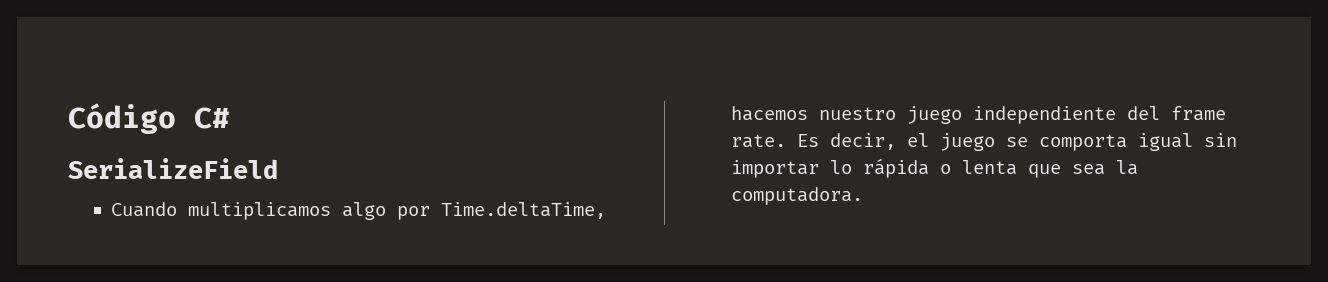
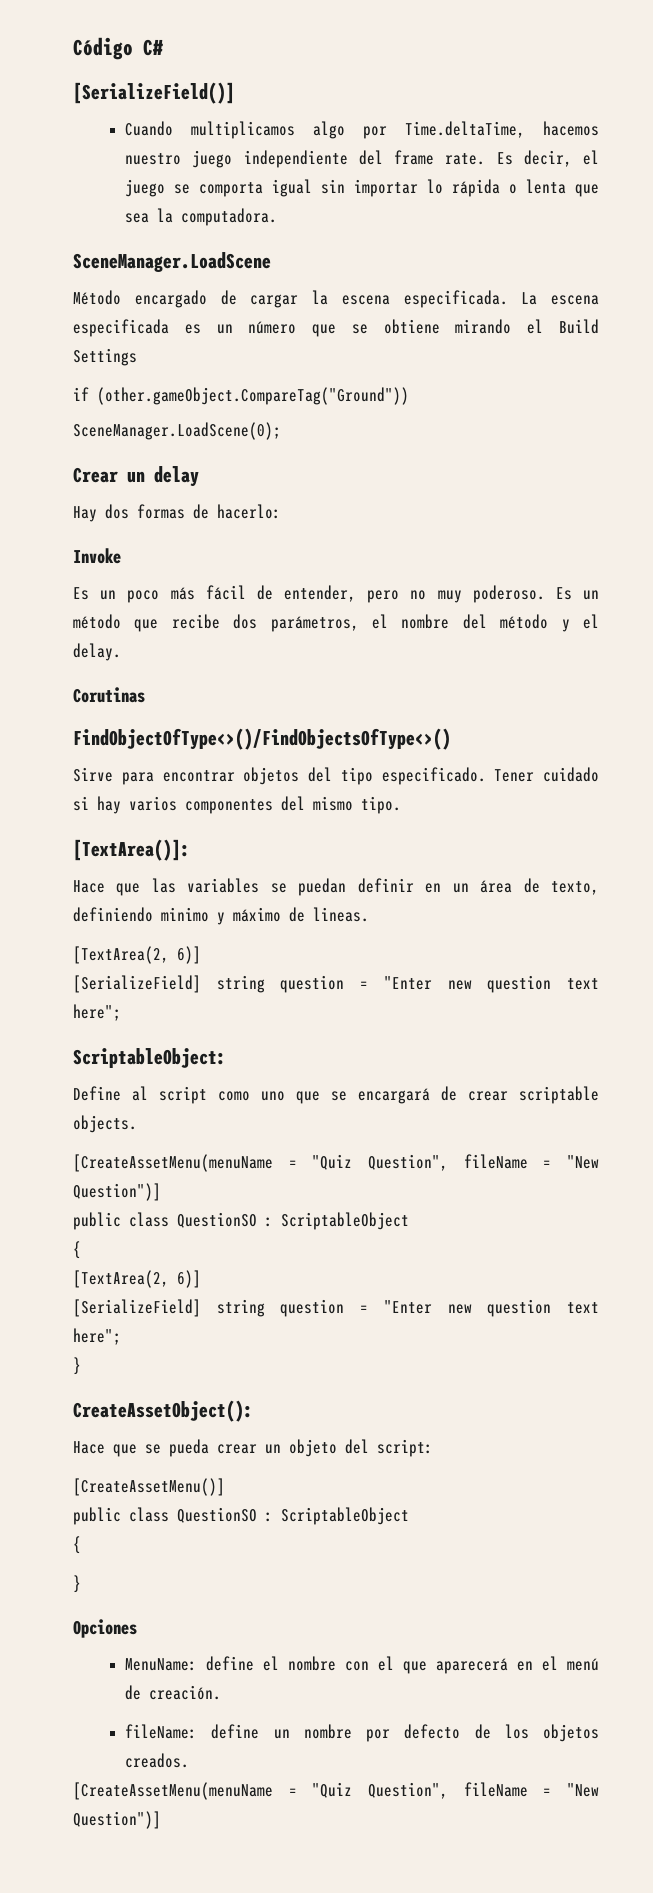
[68,158,278,179] SerializeField -> [73,82,235,104] [SerializeField()]
(863, 196) none -> [73,252,271,272] [73,290,599,308] [73,319,599,337] [73,348,137,366] [73,387,409,405] [73,422,281,440] [73,466,199,487] [73,504,281,522] [73,548,121,564] [73,585,600,603] [73,614,599,632] [73,643,121,661] [73,687,145,703] [73,728,451,750] [73,767,599,785] [73,796,401,814] [73,839,190,861] [73,878,599,896] [73,907,369,925] [73,946,201,964] [73,975,599,993] [73,1004,121,1021] [73,1048,226,1068] [73,1086,599,1104] [73,1115,137,1133] [73,1154,599,1172] [73,1183,161,1201] [73,1212,409,1230] [73,1241,81,1259] [73,1270,201,1288] [73,1299,599,1317] [73,1328,121,1345] [73,1357,81,1375] [73,1400,253,1422] [73,1439,433,1457] [73,1478,225,1496] [73,1507,409,1525] [73,1536,81,1554] [73,1575,81,1593] [73,1619,137,1638] [125,1656,600,1674] [125,1685,222,1700] [125,1724,599,1742] [125,1753,190,1768] [73,1782,599,1800] [73,1811,161,1829] // SceneManager.LoadScene // Método encargado de cargar la escena especificada. La escena especificada es un número que se obtiene mirando el Build Settings // if (other.gameObject.CompareTag("Ground")) // SceneManager.LoadScene(0); // Crear un delay // Hay dos formas de hacerlo: // Invoke // Es un poco más fácil de entender, pero no muy poderoso. Es un método que recibe dos parámetros, el nombre del método y el delay. // Corutinas // FindObjectOfType<>()/FindObjectsOfType<>() // Sirve para encontrar objetos del tipo especificado. Tener cuidado si hay varios componentes del mismo tipo. // [TextArea()]: // Hace que las variables se puedan definir en un área de texto, definiendo minimo y máximo de lineas. // [TextArea(2, 6)] // [SerializeField] string question = "Enter new question text here"; // ScriptableObject: // Define al script como uno que se encargará de crear scriptable objects. // [CreateAssetMenu(menuName = "Quiz Question", fileName = "New Question")] // public class QuestionSO : ScriptableObject // { // [TextArea(2, 6)] // [SerializeField] string question = "Enter new question text here"; // } // CreateAssetObject(): // Hace que se pueda crear un objeto del script: // [CreateAssetMenu()] // public class QuestionSO : ScriptableObject // { // } // Opciones // MenuName: define el nombre con el que aparecerá en el menú de creación. // fileName: define un nombre por defecto de los objetos creados. // [CreateAssetMenu(menuName = "Quiz Question", fileName = "New Question")]

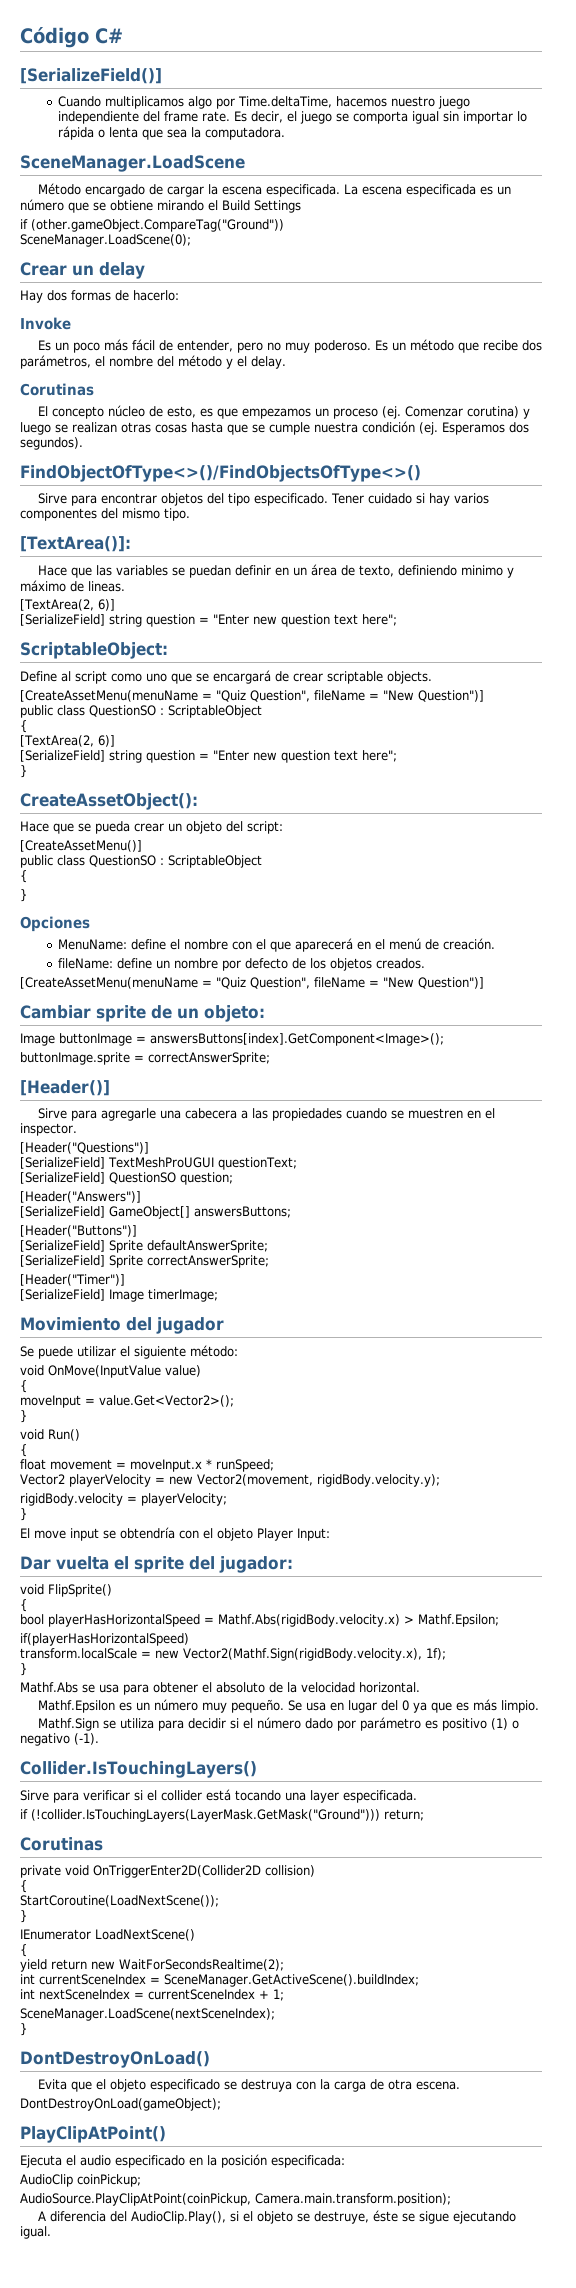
(145, 695) none -> [37,405,530,419] [20,421,529,435] [20,437,83,450] // El concepto núcleo de esto, es que empezamos un proceso (ej. Comenzar corutina) y luego se realizan otras cosas hasta que se cumple nuestra condición (ej. Esperamos dos segundos).
(161, 1820) none -> [20,1005,265,1022] [20,1033,444,1046] [20,1052,270,1065] [20,1080,110,1096] [37,1108,495,1121] [20,1123,77,1136] [20,1142,149,1154] [20,1157,297,1170] [20,1172,233,1185] [20,1191,141,1203] [20,1206,291,1219] [20,1225,137,1237] [20,1240,268,1253] [20,1255,269,1268] [20,1274,125,1286] [20,1289,218,1302] [20,1317,224,1334] [20,1345,238,1359] [20,1365,201,1378] [20,1380,27,1393] [20,1395,234,1408] [20,1410,27,1423] [20,1429,80,1441] [20,1444,27,1457] [20,1459,274,1472] [20,1474,440,1487] [20,1493,227,1506] [20,1508,27,1521] [20,1527,330,1541] [20,1556,293,1573] [20,1584,112,1597] [20,1599,27,1612] [20,1614,499,1627] [20,1633,189,1646] [20,1648,446,1661] [20,1663,27,1676] [20,1682,420,1695] [37,1699,539,1713] [37,1717,519,1731] [20,1733,99,1746] [20,1761,257,1778] [20,1789,417,1803] [20,1809,424,1822] [20,1837,103,1851] [20,1865,315,1878] [20,1880,27,1893] [20,1895,219,1907] [20,1910,27,1923] [20,1929,195,1941] [20,1944,27,1957] [20,1959,284,1972] [20,1974,419,1987] [20,1989,284,2001] [20,2008,275,2021] [20,2023,27,2036] [20,2051,210,2068] [37,2079,460,2092] [20,2098,221,2111] [20,2126,166,2143] [20,2154,345,2168] [20,2174,141,2187] [20,2193,451,2206] [37,2210,516,2224] [20,2226,51,2239] // Cambiar sprite de un objeto: // Image buttonImage = answersButtons[index].GetComponent<Image>(); // buttonImage.sprite = correctAnswerSprite; // [Header()] // Sirve para agregarle una cabecera a las propiedades cuando se muestren en el inspector. // [Header("Questions")] // [SerializeField] TextMeshProUGUI questionText; // [SerializeField] QuestionSO question; // [Header("Answers")] // [SerializeField] GameObject[] answersButtons; // [Header("Buttons")] // [SerializeField] Sprite defaultAnswerSprite; // [SerializeField] Sprite correctAnswerSprite; // [Header("Timer")] // [SerializeField] Image timerImage; // Movimiento del jugador // Se puede utilizar el siguiente método: // void OnMove(InputValue value) // { // moveInput = value.Get<Vector2>(); // } // void Run() // { // float movement = moveInput.x * runSpeed; // Vector2 playerVelocity = new Vector2(movement, rigidBody.velocity.y); // rigidBody.velocity = playerVelocity; // } // El move input se obtendría con el objeto Player Input: // Dar vuelta el sprite del jugador: // void FlipSprite() // { // bool playerHasHorizontalSpeed = Mathf.Abs(rigidBody.velocity.x) > Mathf.Epsilon; // if(playerHasHorizontalSpeed) // transform.localScale = new Vector2(Mathf.Sign(rigidBody.velocity.x), 1f); // } // Mathf.Abs se usa para obtener el absoluto de la velocidad horizontal. // Mathf.Epsilon es un número muy pequeño. Se usa en lugar del 0 ya que es más limpio. // Mathf.Sign se utiliza para decidir si el número dado por parámetro es positivo (1) o negativo (-1). // Collider.IsTouchingLayers() // Sirve para verificar si el collider está tocando una layer especificada. // if (!collider.IsTouchingLayers(LayerMask.GetMask("Ground"))) return; // Corutinas // private void OnTriggerEnter2D(Collider2D collision) // { // StartCoroutine(LoadNextScene()); // } // IEnumerator LoadNextScene() // { // yield return new WaitForSecondsRealtime(2); // int currentSceneIndex = SceneManager.GetActiveScene().buildIndex; // int nextSceneIndex = currentSceneIndex + 1; // SceneManager.LoadScene(nextSceneIndex); // } // DontDestroyOnLoad() // Evita que el objeto especificado se destruya con la carga de otra escena. // DontDestroyOnLoad(gameObject); // PlayClipAtPoint() // Ejecuta el audio especificado en la posición especificada: // AudioClip coinPickup; // AudioSource.PlayClipAtPoint(coinPickup, Camera.main.transform.position); // A diferencia del AudioClip.Play(), si el objeto se destruye, éste se sigue ejecutando igual.

